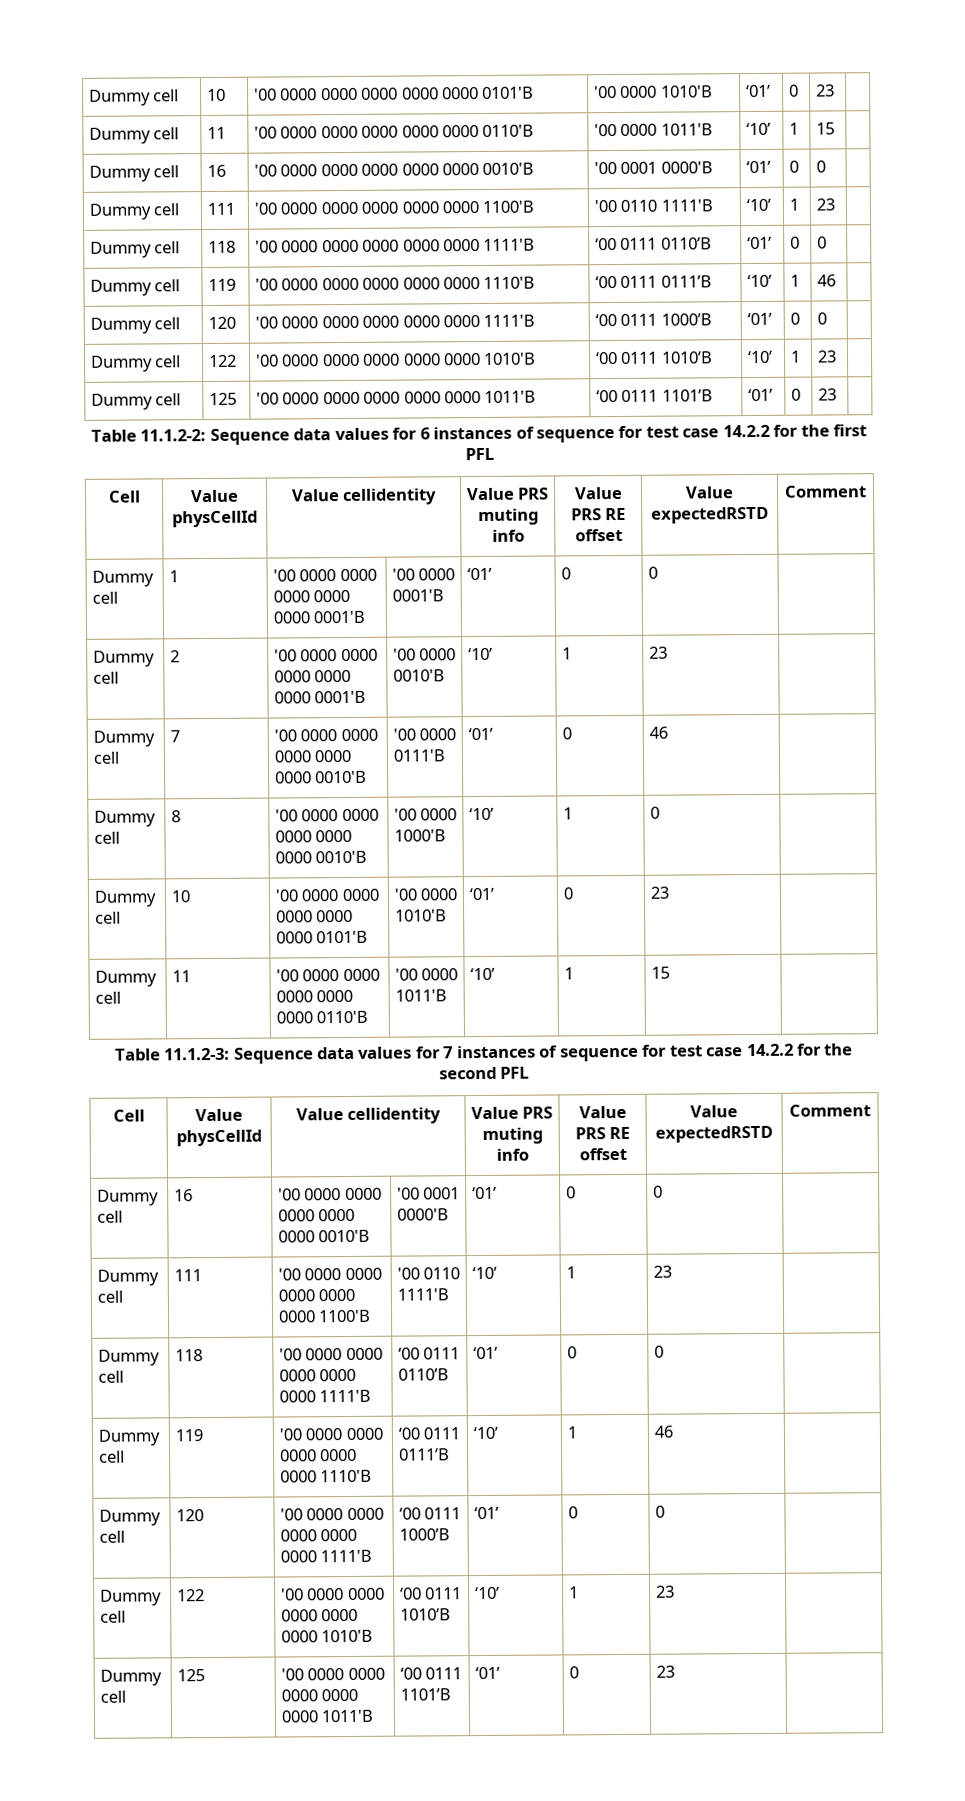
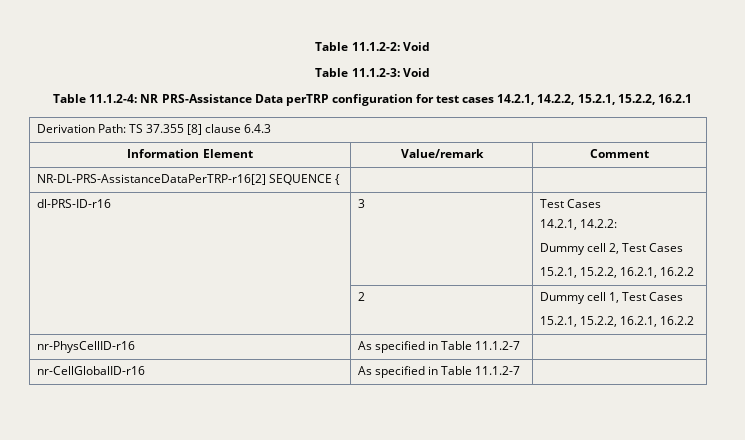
[88,89,180,106] [206,88,226,102] [253,86,535,101] [593,85,713,99] [745,84,771,98] [788,84,799,97] [815,84,835,97] [88,127,180,144] [206,126,226,140] [253,124,535,139] [593,123,713,137] [745,122,771,136] [788,122,799,135] [815,122,835,135] [88,165,180,182] [206,164,226,178] [253,162,535,177] [593,161,713,175] [745,160,771,174] [788,160,799,173] [815,160,826,173] [88,203,180,220] [206,202,235,216] [253,200,535,215] [593,199,713,213] [745,198,771,212] [788,198,799,211] [815,198,835,211] [89,241,181,258] [207,240,236,254] [254,238,536,253] [594,237,712,251] [746,236,772,250] [789,236,800,249] [816,236,827,249] [89,279,181,296] [207,278,236,291] [254,276,536,291] [594,275,712,289] [746,274,772,288] [789,274,800,287] [816,274,836,287] [89,317,181,334] [207,316,236,329] [254,314,536,329] [594,313,712,327] [746,312,772,326] [789,312,800,325] [816,312,827,325] [89,355,182,372] [207,354,237,367] [254,352,537,367] [594,351,713,365] [746,350,773,364] [789,350,801,363] [816,350,837,363] [90,393,182,410] [208,392,237,405] [255,390,537,405] [595,389,713,403] [747,388,773,402] [790,388,801,401] [817,388,837,401] [90,424,868,445] [464,447,494,461] [107,490,141,503] [190,489,239,503] [172,510,258,528] [290,488,438,506] [465,487,550,501] [477,508,539,526] [491,529,525,542] [573,486,623,500] [570,507,627,521] [574,528,623,542] [685,486,734,499] [651,506,769,524] [784,485,867,498] [91,570,154,587] [91,591,118,604] [168,570,179,583] [272,568,377,582] [272,589,351,603] [272,610,366,624] [391,568,456,581] [391,589,444,602] [466,567,492,581] [560,567,571,580] [647,566,658,579] [92,650,155,667] [92,671,119,684] [169,650,180,663] [273,648,378,662] [273,669,352,683] [273,690,367,704] [392,648,457,661] [392,669,445,682] [467,647,493,661] [561,647,572,660] [648,646,668,659] [92,730,155,747] [92,751,119,764] [169,730,180,743] [273,728,378,742] [273,749,352,763] [274,770,368,784] [392,728,457,741] [392,749,445,762] [467,727,493,741] [561,727,572,740] [648,726,668,739] [93,810,156,827] [93,831,120,844] [170,810,181,823] [274,808,379,822] [274,829,353,843] [274,850,368,864] [393,808,458,821] [393,829,446,842] [468,807,494,821] [562,807,573,820] [649,806,660,819] [93,890,157,907] [94,911,121,924] [170,890,191,903] [274,888,379,902] [275,909,354,923] [275,930,369,944] [393,888,458,901] [394,909,447,922] [468,887,494,901] [562,887,573,900] [649,886,669,899] [94,970,157,987] [94,991,121,1004] [171,970,191,983] [275,968,380,982] [275,989,354,1003] [275,1010,369,1024] [394,968,459,981] [394,989,447,1002] [469,967,495,981] [563,967,574,980] [650,966,670,979] [114,1043,854,1064] [438,1066,530,1080] [112,1109,145,1122] [195,1108,243,1122] [176,1129,262,1147] [295,1107,442,1124] [470,1106,554,1120] [481,1127,543,1145] [495,1148,529,1161] [578,1105,627,1119] [574,1126,631,1140] [578,1147,627,1161] [690,1105,738,1118] [655,1125,773,1143] [789,1104,871,1117] [96,1189,159,1206] [96,1210,123,1223] [173,1189,193,1202] [277,1187,382,1201] [277,1208,356,1222] [277,1229,371,1243] [396,1187,461,1200] [396,1208,449,1221] [471,1186,497,1200] [565,1186,576,1199] [652,1185,663,1198] [96,1269,159,1286] [96,1290,123,1303] [173,1269,202,1282] [277,1267,382,1281] [277,1288,356,1302] [278,1309,372,1323] [396,1267,461,1280] [396,1288,449,1301] [471,1266,497,1280] [565,1266,576,1279] [652,1265,672,1278] [97,1349,160,1366] [97,1370,124,1383] [174,1349,203,1362] [278,1347,383,1361] [278,1368,357,1382] [278,1389,372,1403] [397,1347,461,1360] [397,1368,449,1381] [472,1346,498,1360] [566,1346,577,1359] [653,1345,664,1358] [97,1429,160,1446] [98,1450,125,1463] [174,1429,203,1442] [278,1427,383,1441] [279,1448,358,1462] [279,1469,373,1483] [397,1427,461,1440] [398,1448,450,1461] [472,1426,498,1440] [566,1426,577,1439] [653,1425,673,1438] [98,1509,161,1526] [98,1530,125,1543] [175,1509,204,1522] [279,1507,384,1521] [279,1528,358,1542] [279,1549,373,1563] [398,1507,462,1520] [398,1528,450,1541] [473,1506,499,1520] [567,1506,578,1519] [654,1505,665,1518] [99,1589,162,1606] [99,1610,126,1623] [176,1589,205,1602] [280,1587,385,1601] [280,1608,359,1622] [280,1629,374,1643] [399,1587,463,1600] [399,1608,451,1621] [474,1586,500,1600] [568,1586,579,1599] [655,1585,675,1598] [99,1669,162,1686] [99,1690,126,1703] [176,1669,205,1682] [280,1667,385,1681] [280,1688,359,1702] [280,1709,375,1723] [399,1667,463,1680] [399,1688,451,1701] [474,1666,500,1680] [568,1666,579,1679] [655,1665,675,1678] Dummy cell | 10 | '00 0000 0000 0000 0000 0000 0101'B | '00 0000 1010'B | ‘01’ | 0 | 23 | // Dummy cell | 11 | '00 0000 0000 0000 0000 0000 0110'B | '00 0000 1011'B | ‘10’ | 1 | 15 | // Dummy cell | 16 | '00 0000 0000 0000 0000 0000 0010'B | '00 0001 0000'B | ‘01’ | 0 | 0 | // Dummy cell | 111 | '00 0000 0000 0000 0000 0000 1100'B | '00 0110 1111'B | ‘10’ | 1 | 23 | // Dummy cell | 118 | '00 0000 0000 0000 0000 0000 1111'B | ‘00 0111 0110’B | ‘01’ | 0 | 0 | // Dummy cell | 119 | '00 0000 0000 0000 0000 0000 1110'B | ‘00 0111 0111’B | ‘10’ | 1 | 46 | // Dummy cell | 120 | '00 0000 0000 0000 0000 0000 1111'B | ‘00 0111 1000’B | ‘01’ | 0 | 0 | // Dummy cell | 122 | '00 0000 0000 0000 0000 0000 1010'B | ‘00 0111 1010’B | ‘10’ | 1 | 23 | // Dummy cell | 125 | '00 0000 0000 0000 0000 0000 1011'B | ‘00 0111 1101’B | ‘01’ | 0 | 23 | // Table 11.1.2-2: Sequence data values for 6 instances of sequence for test case 14.2.2 for the first PFL // Cell | Value physCellId | Value cellidentity | Value PRS muting info | Value PRS RE offset | Value expectedRSTD | Comment // Dummy cell | 1 | '00 0000 0000 0000 0000 0000 0001'B | '00 0000 0001'B | ‘01’ | 0 | 0 | // Dummy cell | 2 | '00 0000 0000 0000 0000 0000 0001'B | '00 0000 0010'B | ‘10’ | 1 | 23 | // Dummy cell | 7 | '00 0000 0000 0000 0000 0000 0010'B | '00 0000 0111'B | ‘01’ | 0 | 46 | // Dummy cell | 8 | '00 0000 0000 0000 0000 0000 0010'B | '00 0000 1000'B | ‘10’ | 1 | 0 | // Dummy cell | 10 | '00 0000 0000 0000 0000 0000 0101'B | '00 0000 1010'B | ‘01’ | 0 | 23 | // Dummy cell | 11 | '00 0000 0000 0000 0000 0000 0110'B | '00 0000 1011'B | ‘10’ | 1 | 15 | // Table 11.1.2-3: Sequence data values for 7 instances of sequence for test case 14.2.2 for the second PFL // Cell | Value physCellId | Value cellidentity | Value PRS muting info | Value PRS RE offset | Value expectedRSTD | Comment // Dummy cell | 16 | '00 0000 0000 0000 0000 0000 0010'B | '00 0001 0000'B | ‘01’ | 0 | 0 | // Dummy cell | 111 | '00 0000 0000 0000 0000 0000 1100'B | '00 0110 1111'B | ‘10’ | 1 | 23 | // Dummy cell | 118 | '00 0000 0000 0000 0000 0000 1111'B | ‘00 0111 0110’B | ‘01’ | 0 | 0 | // Dummy cell | 119 | '00 0000 0000 0000 0000 0000 1110'B | ‘00 0111 0111’B | ‘10’ | 1 | 46 | // Dummy cell | 120 | '00 0000 0000 0000 0000 0000 1111'B | ‘00 0111 1000’B | ‘01’ | 0 | 0 | // Dummy cell | 122 | '00 0000 0000 0000 0000 0000 1010'B | ‘00 0111 1010’B | ‘10’ | 1 | 23 | // Dummy cell | 125 | '00 0000 0000 0000 0000 0000 1011'B | ‘00 0111 1101’B | ‘01’ | 0 | 23 -> [315,42,430,51] [315,68,430,77] [53,94,692,106] [36,124,272,135] [127,149,253,158] [400,149,484,158] [590,149,649,158] [36,174,340,185] [36,199,111,208] [357,199,365,208] [539,199,601,208] [539,219,617,230] [539,243,684,255] [539,267,694,278] [357,292,365,301] [539,292,684,304] [539,316,694,327] [36,341,135,353] [357,341,521,353] [36,366,145,375] [357,366,521,378] Table 11.1.2-2: Void // Table 11.1.2-3: Void // Table 11.1.2-4: NR PRS-Assistance Data perTRP configuration for test cases 14.2.1, 14.2.2, 15.2.1, 15.2.2, 16.2.1 // Derivation Path: TS 37.355 [8] clause 6.4.3 // Information Element | Value/remark | Comment // NR-DL-PRS-AssistanceDataPerTRP-r16[2] SEQUENCE { | | // dl-PRS-ID-r16 | 3 | Test Cases // 14.2.1, 14.2.2: // Dummy cell 2, Test Cases // 15.2.1, 15.2.2, 16.2.1, 16.2.2 // | 2 | Dummy cell 1, Test Cases // 15.2.1, 15.2.2, 16.2.1, 16.2.2 // nr-PhysCellID-r16 | As specified in Table 11.1.2-7 | // nr-CellGlobalID-r16 | As specified in Table 11.1.2-7

